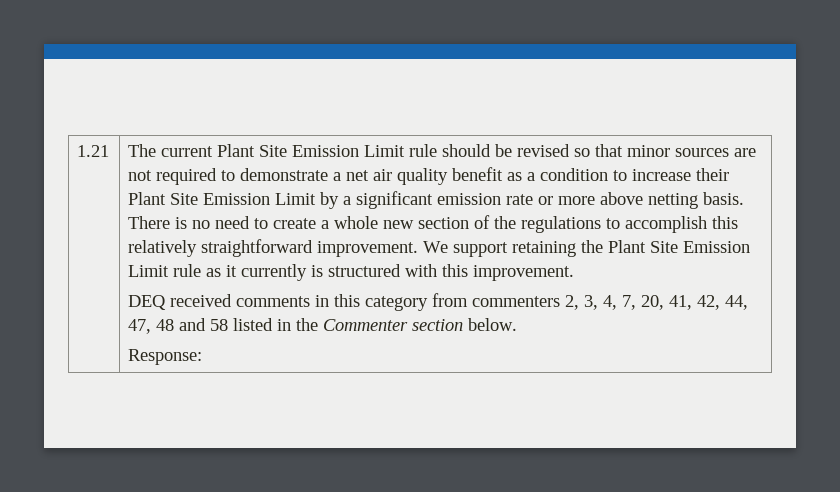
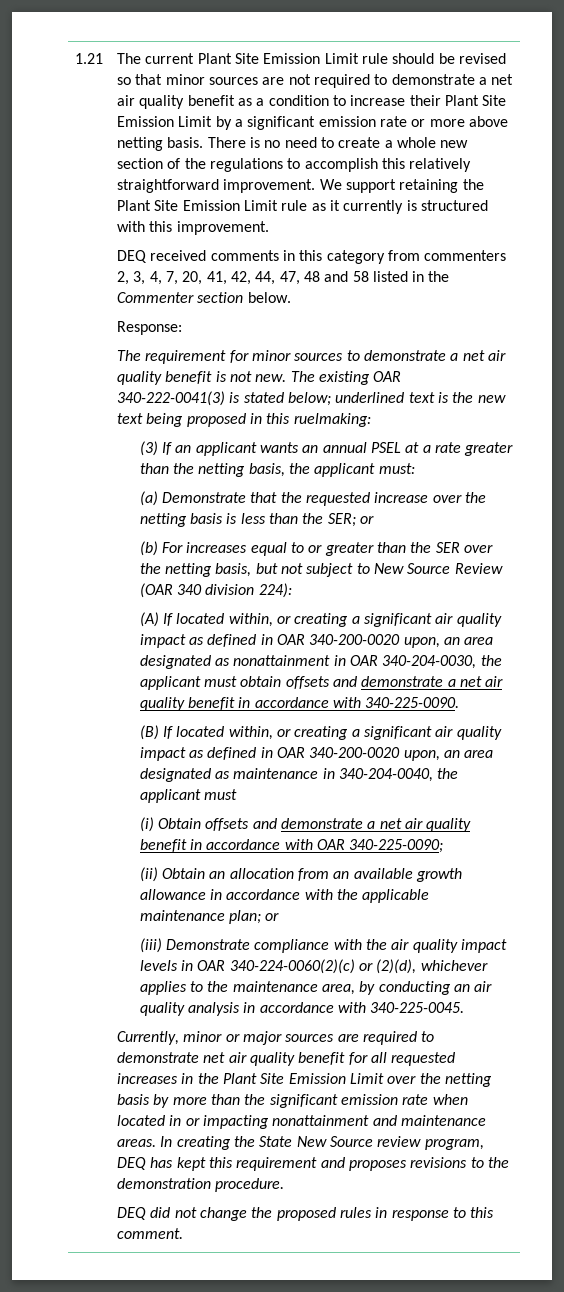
(203, 357) none -> [116,350,506,364] [116,371,402,385] [116,391,506,406] [116,413,371,427] [139,441,514,456] [139,463,415,477] [139,491,487,506] [139,513,375,527] [139,541,494,556] [139,563,503,577] [139,583,292,598] [139,612,502,627] [139,634,494,648] [139,655,502,669] [139,676,504,690] [139,697,460,711] [139,725,502,740] [139,747,494,761] [139,768,459,782] [139,789,238,803] [139,817,472,832] [139,839,444,853] [139,867,463,882] [139,889,430,903] [139,910,280,924] [139,938,508,953] [139,959,488,974] [139,981,493,995] [139,1002,465,1016] [116,1031,435,1045] [116,1052,456,1066] [116,1073,492,1087] [116,1094,468,1108] [116,1115,486,1129] [116,1136,484,1150] [116,1157,509,1171] [116,1178,285,1192] [116,1207,495,1221] [116,1228,183,1239] // The requirement for minor sources to demonstrate a net air quality benefit is not new. The existing OAR 340-222-0041(3) is stated below; underlined text is the new text being proposed in this ruelmaking: // (3) If an applicant wants an annual PSEL at a rate greater than the netting basis, the applicant must: // (a) Demonstrate that the requested increase over the netting basis is less than the SER; or // (b) For increases equal to or greater than the SER over the netting basis, but not subject to New Source Review (OAR 340 division 224): // (A) If located within, or creating a significant air quality impact as defined in OAR 340-200-0020 upon, an area designated as nonattainment in OAR 340-204-0030, the applicant must obtain offsets and demonstrate a net air quality benefit in accordance with 340-225-0090. // (B) If located within, or creating a significant air quality impact as defined in OAR 340-200-0020 upon, an area designated as maintenance in 340-204-0040, the applicant must // (i) Obtain offsets and demonstrate a net air quality benefit in accordance with OAR 340-225-0090; // (ii) Obtain an allocation from an available growth allowance in accordance with the applicable maintenance plan; or // (iii) Demonstrate compliance with the air quality impact levels in OAR 340-224-0060(2)(c) or (2)(d), whichever applies to the maintenance area, by conducting an air quality analysis in accordance with 340-225-0045. // Currently, minor or major sources are required to demonstrate net air quality benefit for all requested increases in the Plant Site Emission Limit over the netting basis by more than the significant emission rate when located in or impacting nonattainment and maintenance areas. In creating the State New Source review program, DEQ has kept this requirement and proposes revisions to the demonstration procedure. // DEQ did not change the proposed rules in response to this comment.

